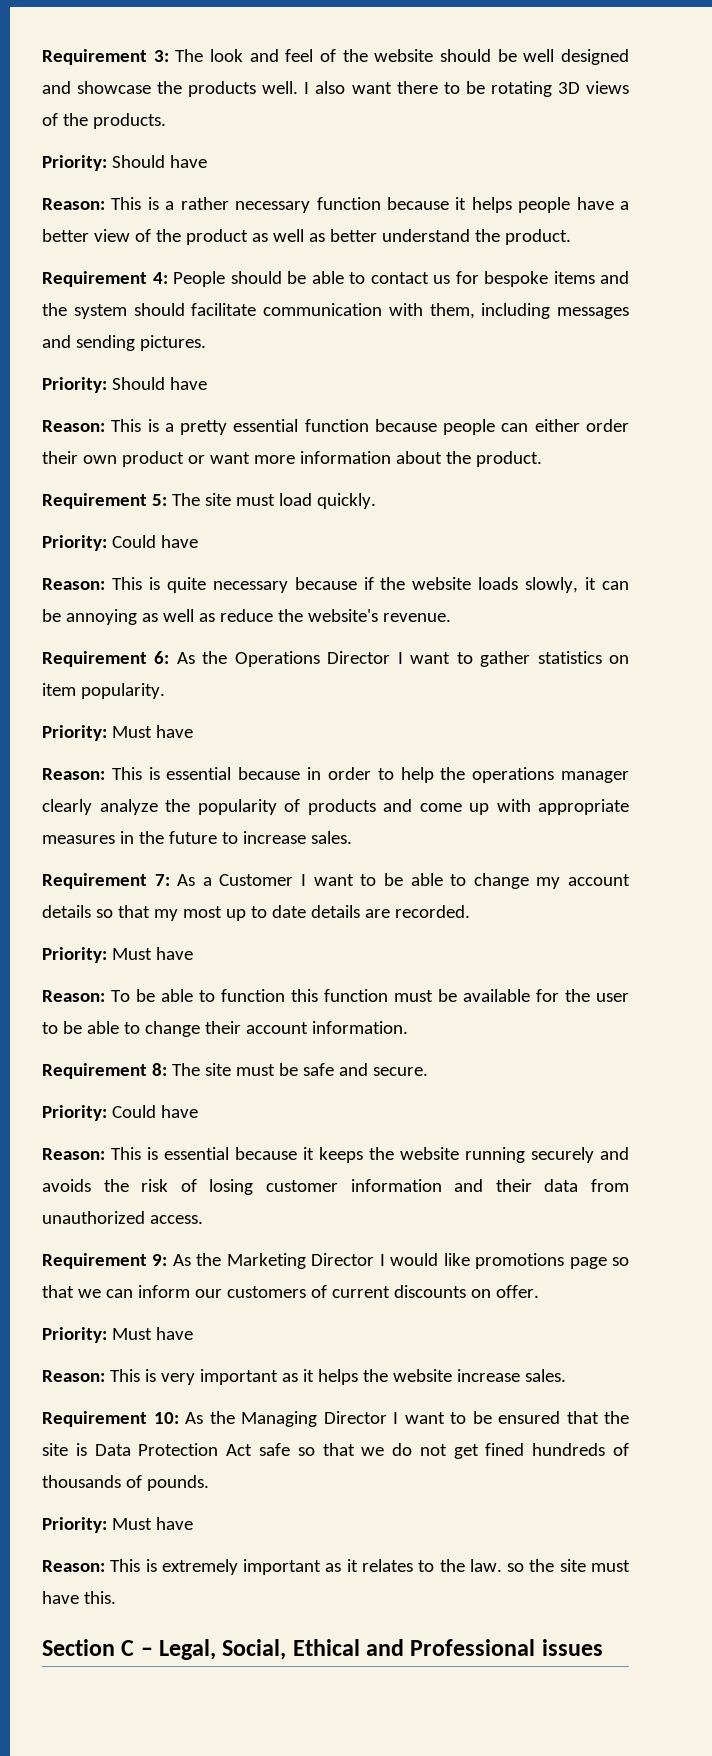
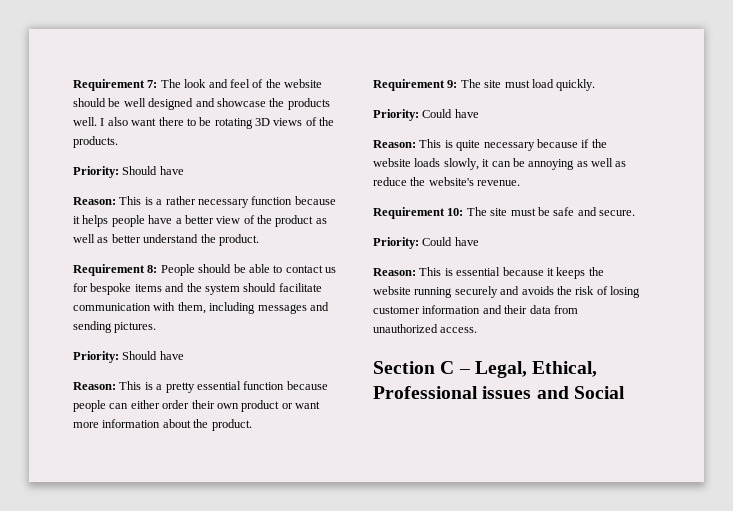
[42,49,169,65] Requirement 3: -> [73,79,158,91] Requirement 7:
[152,272,168,284] 4: -> [147,265,158,273] 8:
[151,494,167,506] 5: -> [447,80,458,88] 9:
[154,651,629,667] [42,683,165,699] [42,725,193,741] [42,767,629,783] [42,799,629,815] [42,831,352,844] [42,873,630,889] [42,905,470,921] [42,947,193,963] [42,989,629,1002] [42,1021,408,1037] [42,1063,167,1079] 6: As the Operations Director I want to gather statistics on item popularity. // Priority: Must have // Reason: This is essential because in order to help the operations manager clearly analyze the popularity of products and come up with appropriate measures in the future to increase sales. // Requirement 7: As a Customer I want to be able to change my account details so that my most up to date details are recorded. // Priority: Must have // Reason: To be able to function this function must be available for the user to be able to change their account information. // Requirement 8: -> [447,208,464,216] 10:
[42,1253,629,1269] [42,1285,539,1298] [42,1327,193,1343] [42,1369,566,1385] [42,1411,629,1427] [42,1443,629,1459] [42,1475,209,1491] [42,1517,193,1533] [42,1559,630,1575] [42,1591,116,1604] // Requirement 9: As the Marketing Director I would like promotions page so that we can inform our customers of current discounts on offer. // Priority: Must have // Reason: This is very important as it helps the website increase sales. // Requirement 10: As the Managing Director I want to be ensured that the site is Data Protection Act safe so that we do not get fined hundreds of thousands of pounds. // Priority: Must have // Reason: This is extremely important as it relates to the law. so the site must have this. -> (478, 330) none
[222,1639,603,1660] Social, Ethical and Professional issues -> [532,361,598,377] [373,386,625,399] Ethical, Professional issues and Social

